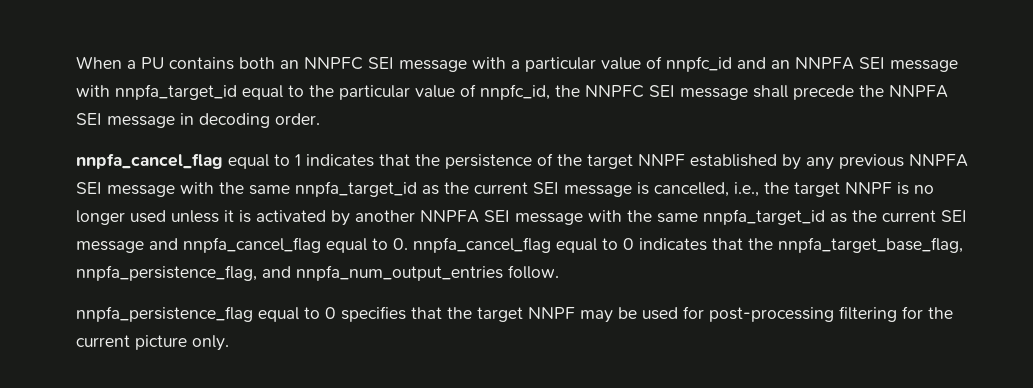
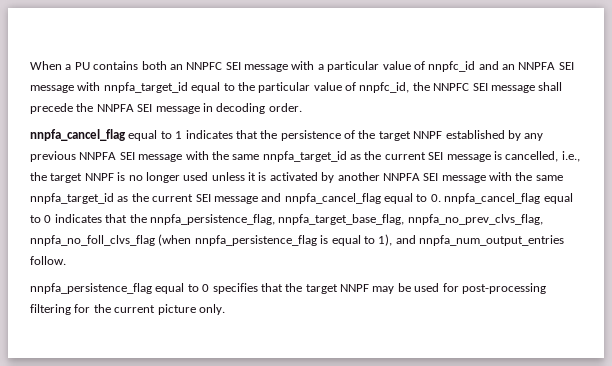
[778,237,963,253] [76,265,257,281] nnpfa_target_base_flag, nnpfa_persistence_flag, -> [149,214,543,225] [30,234,393,246] nnpfa_persistence_flag, nnpfa_target_base_flag, nnpfa_no_prev_clvs_flag, nnpfa_no_foll_clvs_flag (when nnpfa_persistence_flag is equal to 1),

